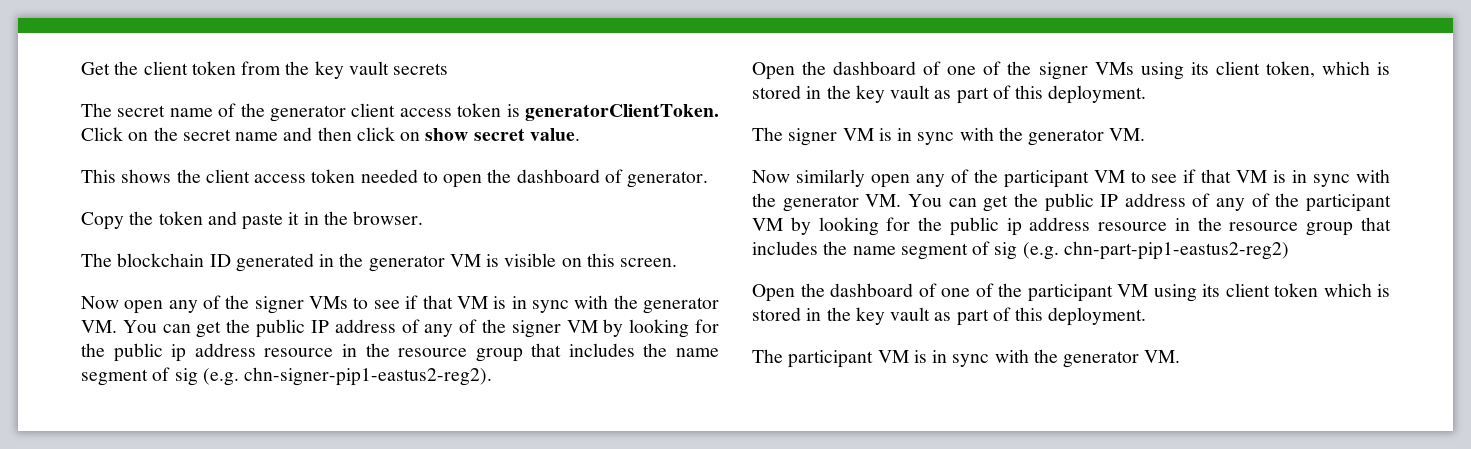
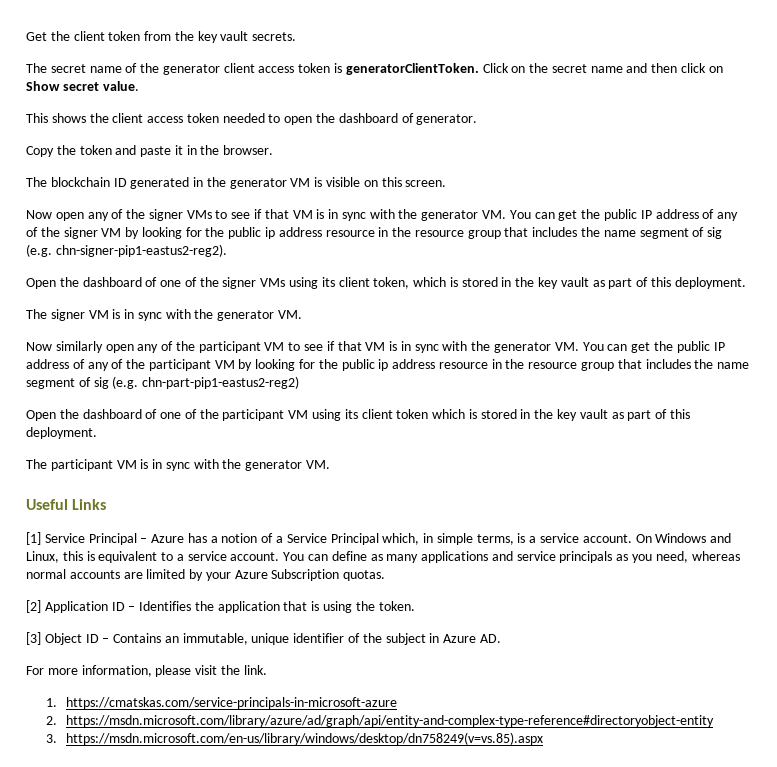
[393,63,449,75] secrets -> [252,32,297,41] secrets.
[425,128,469,141] show -> [26,81,60,91] Show
(1181, 356) none -> [26,499,107,510] [26,532,732,545] [26,551,740,563] [26,569,386,581] [26,600,415,613] [26,632,501,645] [26,665,267,677] [45,697,397,709] [45,715,714,727] [45,732,543,745] // Useful Links // [1] Service Principal – Azure has a notion of a Service Principal which, in simple terms, is a service account. On Windows and Linux, this is equivalent to a service account. You can define as many applications and service principals as you need, whereas normal accounts are limited by your Azure Subscription quotas. // [2] Application ID – Identifies the application that is using the token. // [3] Object ID – Contains an immutable, unique identifier of the subject in Azure AD. // For more information, please visit the link. // 1. https://cmatskas.com/service-principals-in-microsoft-azure // 2. https://msdn.microsoft.com/library/azure/ad/graph/api/entity-and-complex-type-reference#directoryobject-entity // 3. https://msdn.microsoft.com/en-us/library/windows/desktop/dn758249(v=vs.85).aspx

